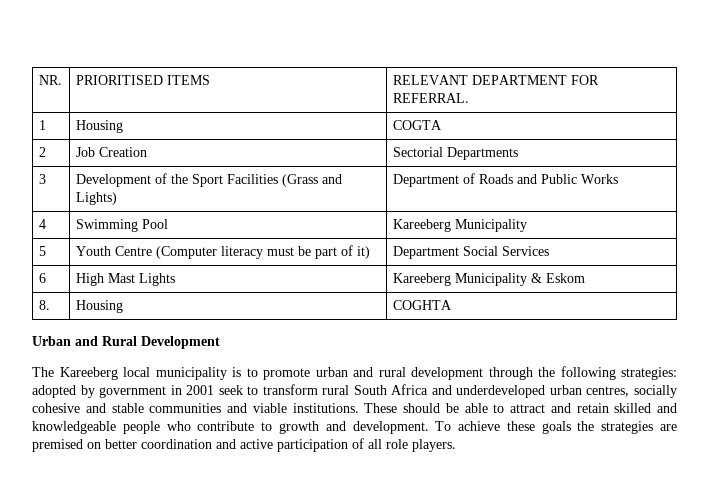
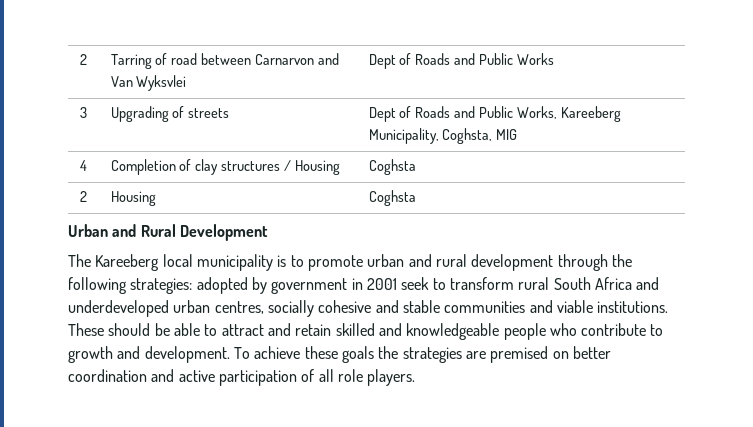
[38,75,62,85] [75,75,210,85] [392,75,599,85] [392,93,469,103] [38,120,46,130] [75,120,123,133] [392,120,442,130] [38,147,46,157] [75,147,147,157] [392,147,518,160] [38,174,46,184] [75,173,342,187] [75,192,117,205] [392,174,459,187] NR. | PRIORITISED ITEMS | RELEVANT DEPARTMENT FOR REFERRAL. // 1 | Housing | COGTA // 2 | Job Creation | Sectorial Departments // 3 | Development of the Sport Facilities (Grass and Lights) | Department -> [79,54,87,65] [110,53,340,69] [110,75,187,91] [368,54,396,69] 2 | Tarring of road between Carnarvon and Van Wyksvlei | Dept
[38,219,46,229] [75,219,168,232] [392,219,527,232] [38,246,46,256] [75,245,370,259] [392,246,549,259] [38,273,46,283] [75,273,175,286] [392,273,585,286] [38,300,50,310] [75,300,123,313] [392,300,452,310] 4 | Swimming Pool | Kareeberg Municipality // 5 | Youth Centre (Computer literacy must be part of it) | Department Social Services // 6 | High Mast Lights | Kareeberg Municipality & Eskom // 8. | Housing | COGHTA -> [79,107,87,118] [110,106,230,122] [368,106,622,122] [368,128,518,144] [79,160,87,171] [110,159,341,175] [368,159,416,175] [79,191,87,202] [110,191,156,206] [368,190,416,206] 3 | Upgrading of streets | Dept of Roads and Public Works, Kareeberg Municipality, Coghsta, MIG // 4 | Completion of clay structures / Housing | Coghsta // 2 | Housing | Coghsta

